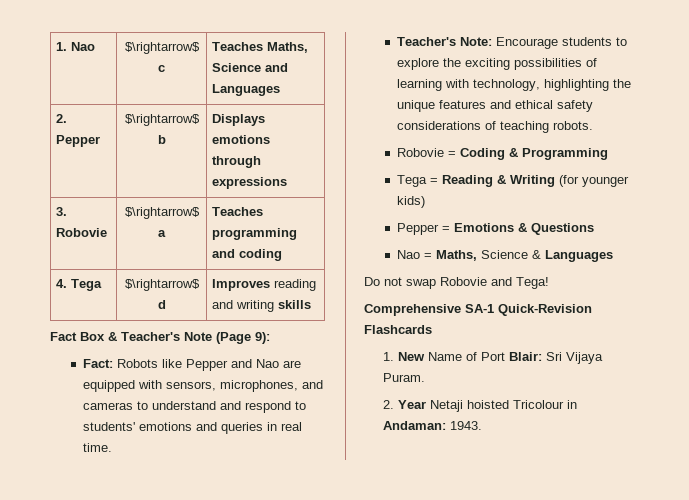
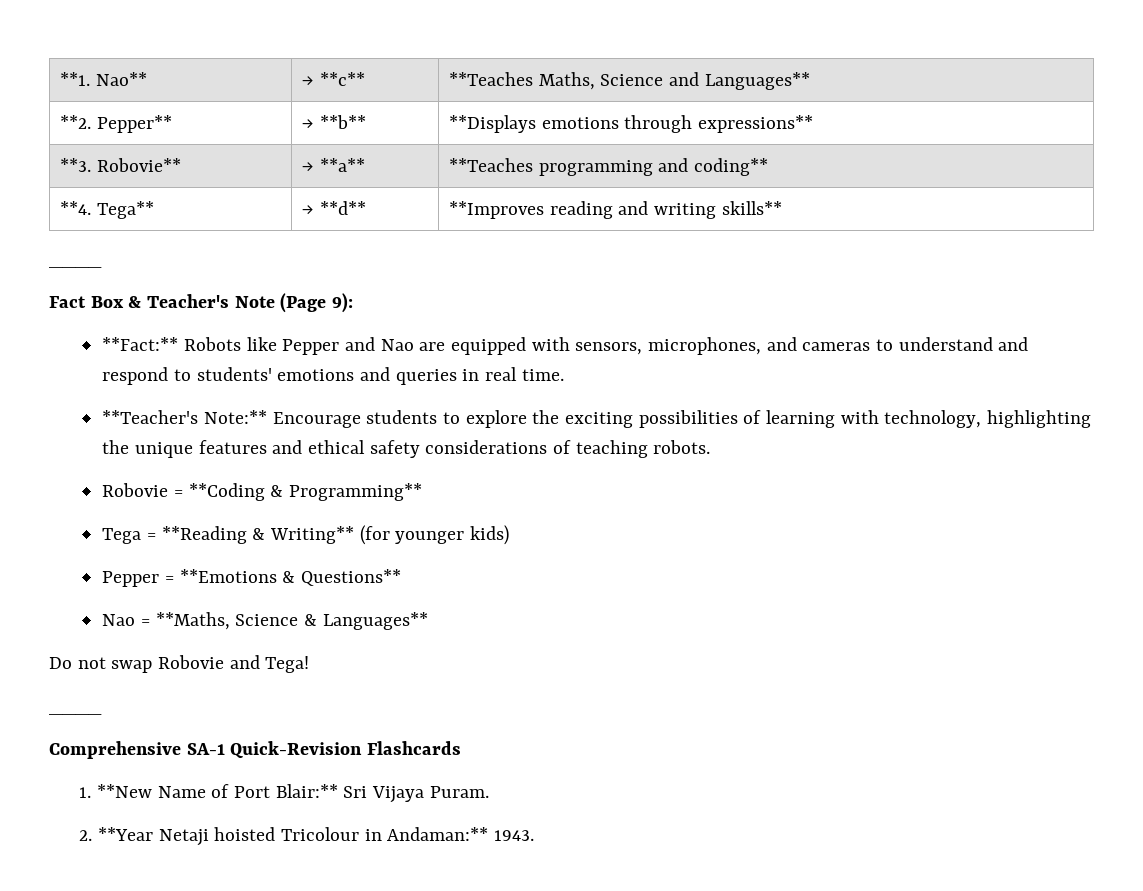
[56,42,96,51] [124,42,200,54] [158,65,165,72] [212,42,309,53] [212,63,289,72] [212,84,281,96] [56,114,68,123] [56,135,101,147] [124,114,200,126] [157,135,166,144] [212,114,266,126] [212,135,271,144] [212,156,262,168] [212,177,288,189] [56,207,68,216] [56,228,108,237] [124,207,200,219] [158,230,166,237] [212,207,264,216] [212,228,298,240] [212,249,283,261] [56,279,103,291] [124,279,200,291] [157,300,166,309] [212,279,271,291] 1. Nao | $\rightarrow$ c | Teaches Maths, Science and Languages // 2. Pepper | $\rightarrow$ b | Displays emotions through expressions // 3. Robovie | $\rightarrow$ a | Teaches programming and coding // 4. Tega | $\rightarrow$ d | Improves -> [59,72,147,86] [301,72,365,86] [448,72,810,90] [59,115,172,133] [301,115,366,129] [448,115,813,133] [59,158,181,172] [301,158,365,172] [448,158,768,176] [59,201,154,219] [301,201,366,215] [448,201,544,219] **1. Nao** | → **c** | **Teaches Maths, Science and Languages** // **2. Pepper** | → **b** | **Displays emotions through expressions** // **3. Robovie** | → **a** | **Teaches programming and coding** // **4. Tega** | → **d** | **Improves
[278,300,312,309] skills -> [721,201,782,215] [49,265,102,268] skills** // ____
[83,359,114,368] Fact: -> [102,337,179,351] **Fact:**
[397,37,493,46] Teacher's Note: -> [102,410,267,424] **Teacher's Note:**
[460,148,609,160] Coding & Programming -> [188,483,422,501] **Coding & Programming**
[442,175,556,187] Reading & Writing -> [161,526,354,544] **Reading & Writing**
[454,223,595,235] Emotions & Questions -> [179,569,401,586] **Emotions & Questions**
[436,250,478,261] Maths, -> [155,612,230,630] **Maths,
[545,250,614,262] Languages -> [322,612,428,630] Languages**
(549, 283) none -> [49,712,102,715] // ____
[397,352,425,361] New -> [96,784,152,798] **New
[508,352,542,361] Blair: -> [275,784,338,798] Blair:**
[397,400,426,409] Year -> [97,827,153,841] **Year
[382,421,446,430] Andaman: -> [387,827,489,841] Andaman:**

